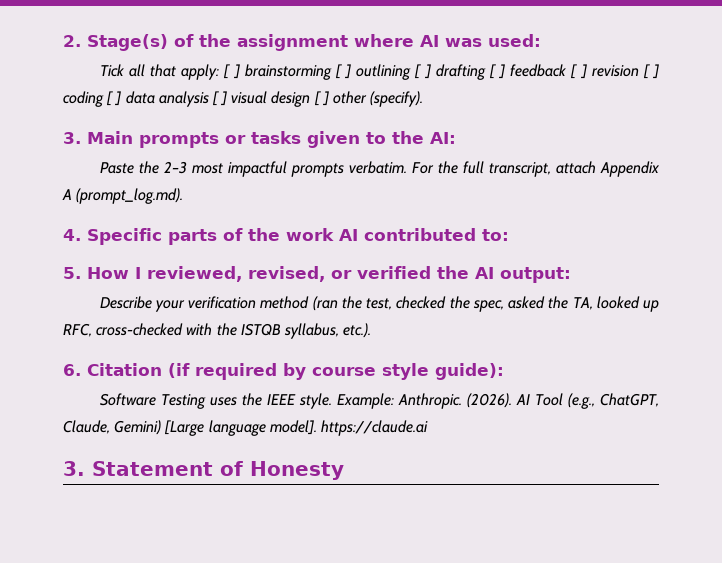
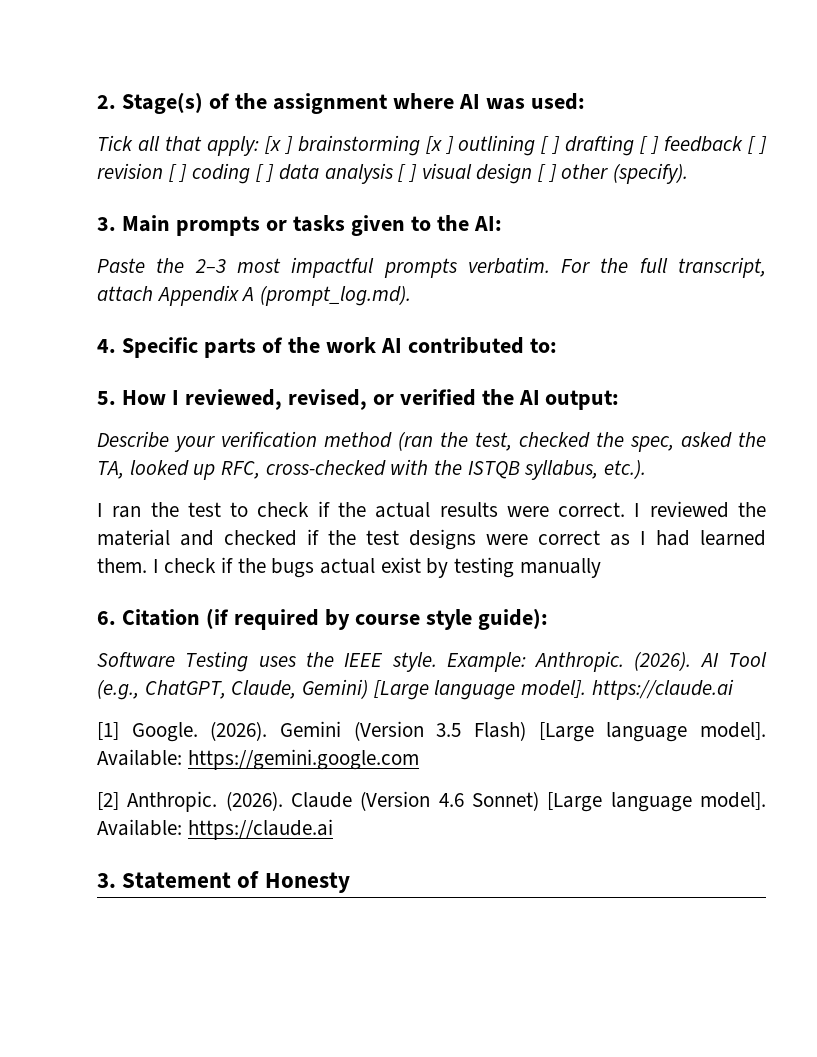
[223,64,231,79] [ -> [264,136,281,154] [x
[334,64,342,79] [ -> [425,136,442,154] [x
(372, 330) none -> [97,501,767,518] [97,529,766,550] [97,557,601,578] // I ran the test to check if the actual results were correct. I reviewed the material and checked if the test designs were correct as I had learned them. I check if the bugs actual exist by testing manually
(428, 428) none -> [97,721,767,742] [97,749,419,770] [97,791,766,812] [97,819,333,840] // [1] Google. (2026). Gemini (Version 3.5 Flash) [Large language model]. Available: https://gemini.google.com // [2] Anthropic. (2026). Claude (Version 4.6 Sonnet) [Large language model]. Available: https://claude.ai

